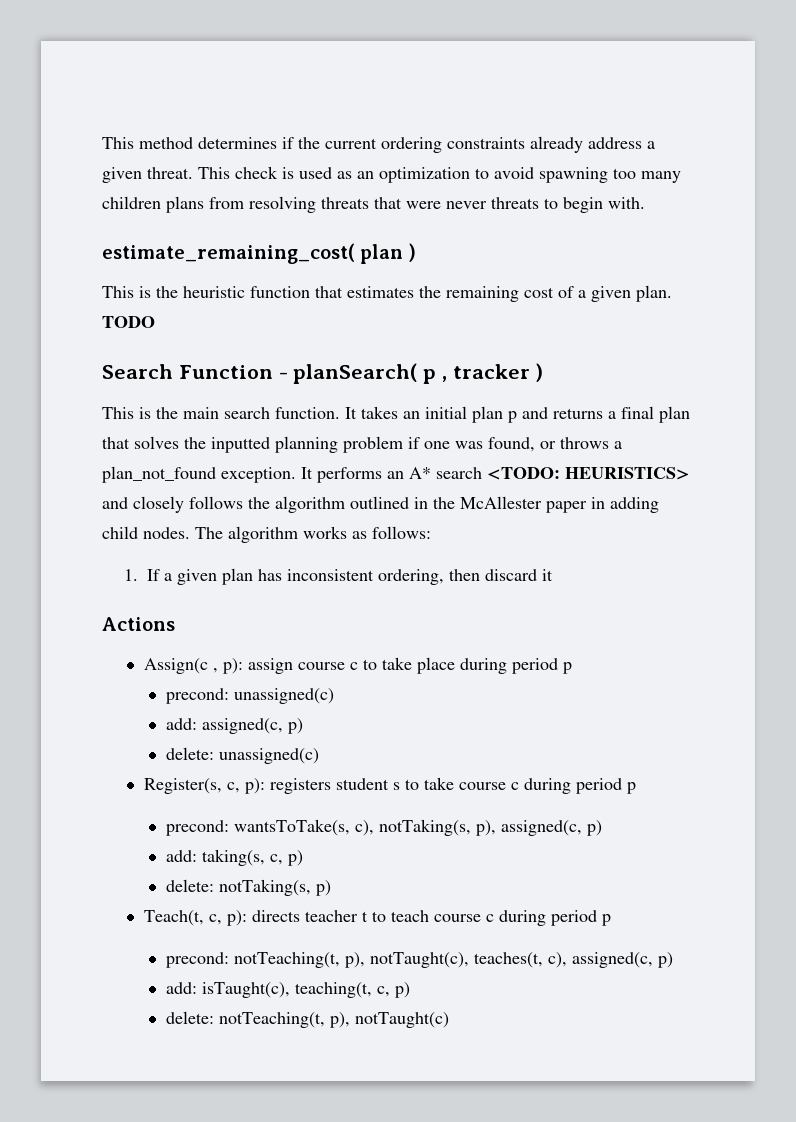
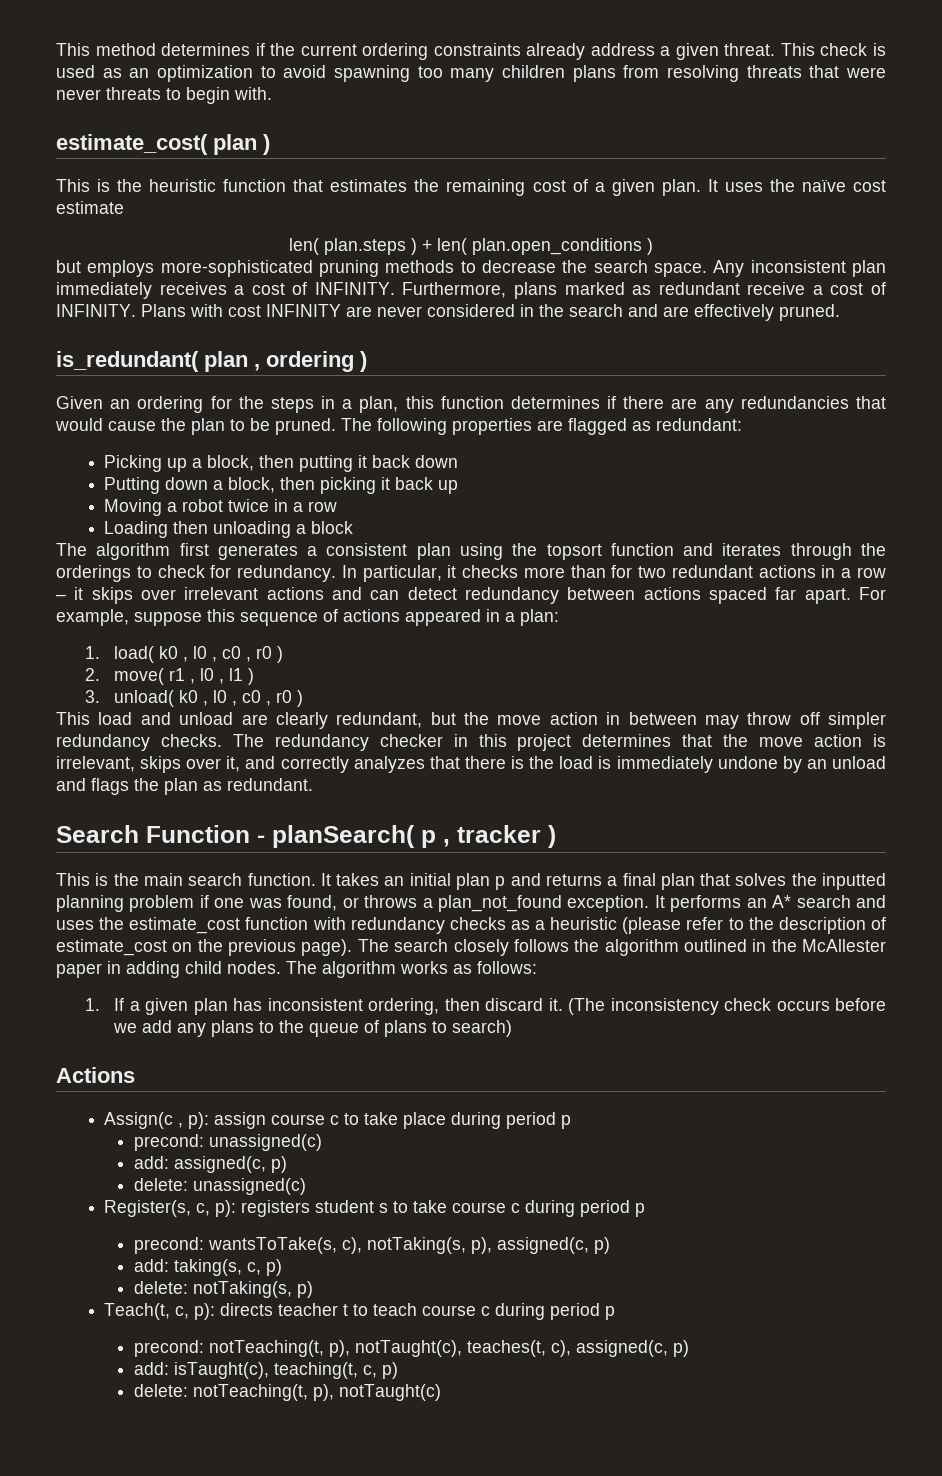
[102,243,355,264] estimate_remaining_cost( -> [56,134,208,155] estimate_cost(
[102,316,155,328] TODO -> [707,179,886,192] [56,201,124,214] [289,238,653,255] [56,260,887,277] [56,282,886,299] [56,304,840,321] [56,351,367,372] [56,396,886,413] [55,418,742,435] [104,455,459,472] [104,477,459,494] [104,499,338,516] [104,521,354,538] [56,543,887,560] [56,565,886,582] [56,587,887,604] [56,609,559,626] [85,646,284,663] [85,668,255,685] [85,690,304,707] [56,712,886,729] [56,734,886,751] [56,756,887,773] [56,778,313,795] It uses the naïve cost estimate // len( plan.steps ) + len( plan.open_conditions ) // but employs more-sophisticated pruning methods to decrease the search space. Any inconsistent plan immediately receives a cost of INFINITY. Furthermore, plans marked as redundant receive a cost of INFINITY. Plans with cost INFINITY are never considered in the search and are effectively pruned. // is_redundant( plan , ordering ) // Given an ordering for the steps in a plan, this function determines if there are any redundancies that would cause the plan to be pruned. The following properties are flagged as redundant: // Picking up a block, then putting it back down // Putting down a block, then picking it back up // Moving a robot twice in a row // Loading then unloading a block // The algorithm first generates a consistent plan using the topsort function and iterates through the orderings to check for redundancy. In particular, it checks more than for two redundant actions in a row – it skips over irrelevant actions and can detect redundancy between actions spaced far apart. For example, suppose this sequence of actions appeared in a plan: // 1. load( k0 , l0 , c0 , r0 ) // 2. move( r1 , l0 , l1 ) // 3. unload( k0 , l0 , c0 , r0 ) // This load and unload are clearly redundant, but the move action in between may throw off simpler redundancy checks. The redundancy checker in this project determines that the move action is irrelevant, skips over it, and correctly analyzes that there is the load is immediately undone by an unload and flags the plan as redundant.
[487,467,690,480] [102,497,128,509] <TODO: HEURISTICS> and -> [856,895,886,908] [56,917,886,934] [56,939,449,956] and uses the estimate_cost function with redundancy checks as a heuristic (please refer to the description of estimate_cost on the previous page). The search
[541,569,553,581] it -> [548,998,886,1015] [113,1020,513,1037] it. (The inconsistency check occurs before we add any plans to the queue of plans to search)

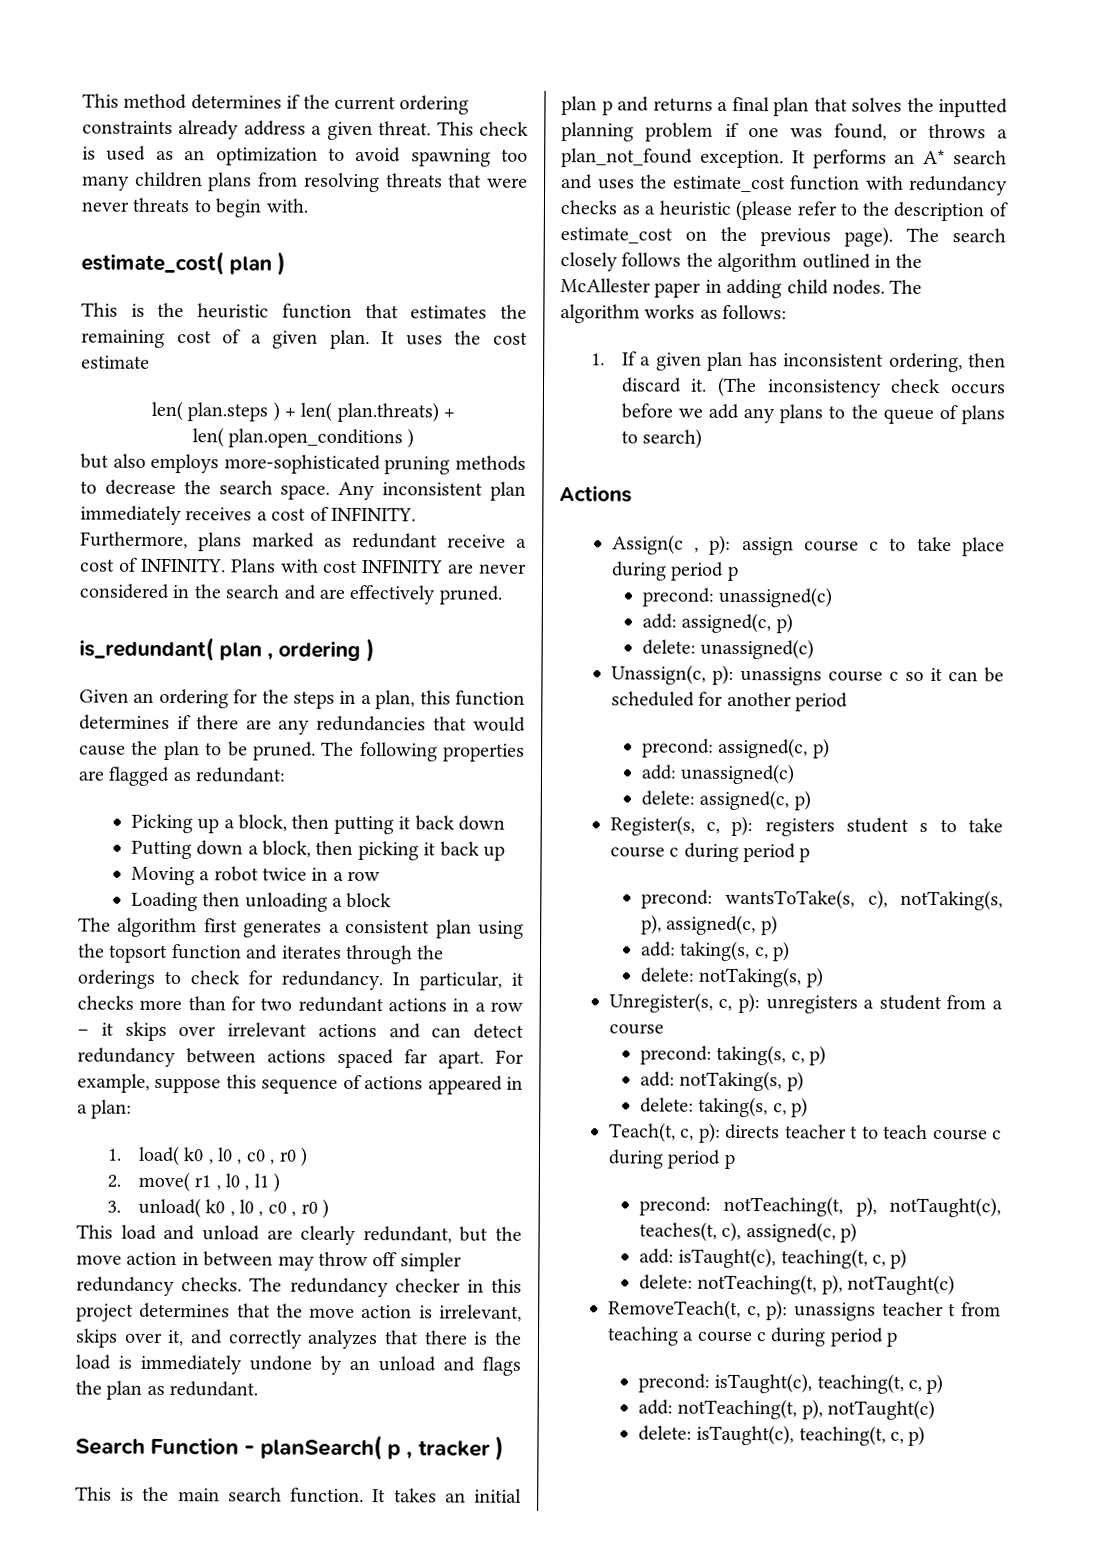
[801,179,846,192] naïve -> (482, 337) none
(467, 246) none -> [336,401,456,423] [191,427,224,448] plan.threats) + // len(
(81, 266) none -> [112,453,146,468] also
(306, 1186) none -> [610,664,1005,686] [610,691,849,712] [641,737,830,759] [640,763,796,785] [640,789,811,811] // Unassign(c, p): unassigns course c so it can be scheduled for another period // precond: assigned(c, p) // add: unassigned(c) // delete: assigned(c, p)
(313, 1289) none -> [608,992,1004,1014] [608,1023,664,1035] [639,1044,826,1066] [639,1070,804,1092] [639,1096,808,1118] // Unregister(s, c, p): unregisters a student from a course // precond: taking(s, c, p) // add: notTaking(s, p) // delete: taking(s, c, p)
(441, 1392) none -> [607,1299,1001,1321] [606,1326,899,1347] [637,1372,944,1395] [637,1398,935,1421] [637,1424,926,1446] // RemoveTeach(t, c, p): unassigns teacher t from teaching a course c during period p // precond: isTaught(c), teaching(t, c, p) // add: notTeaching(t, p), notTaught(c) // delete: isTaught(c), teaching(t, c, p)

